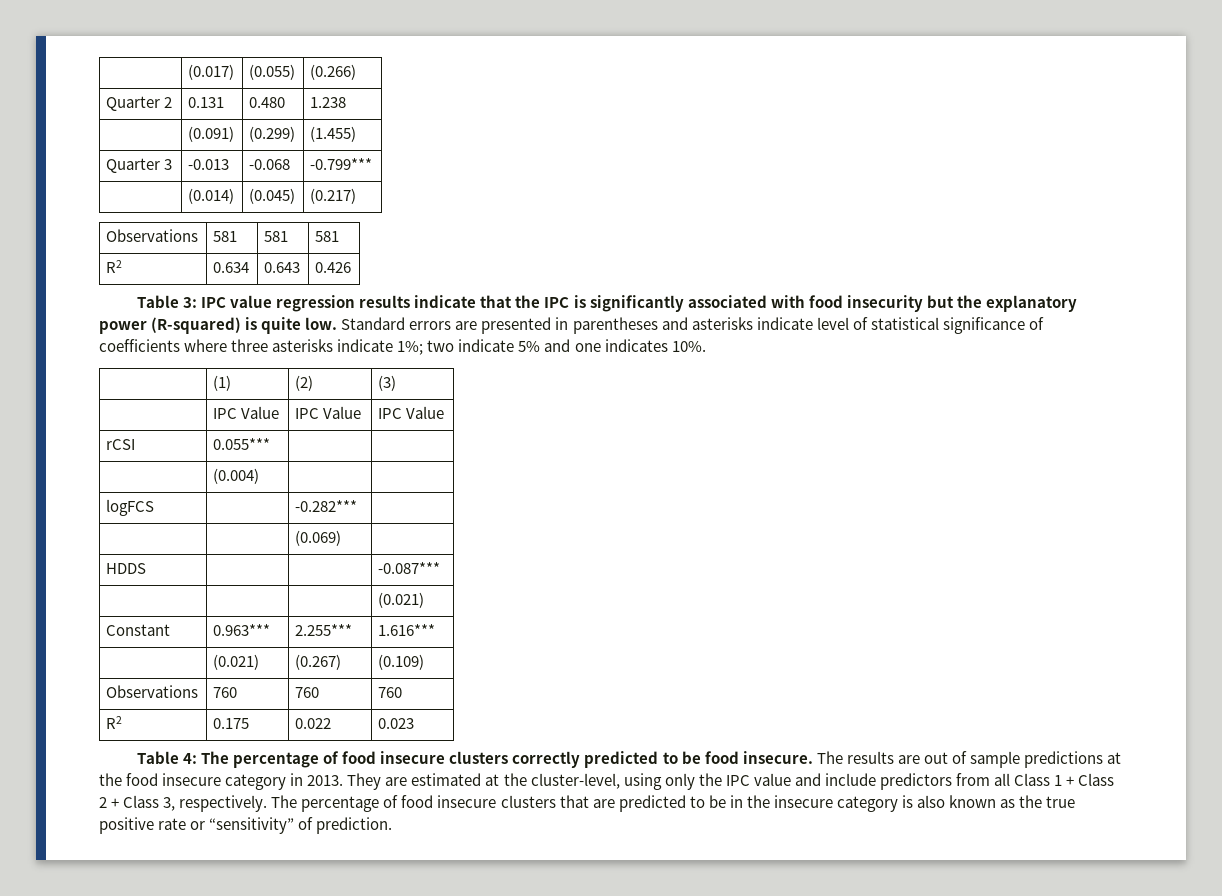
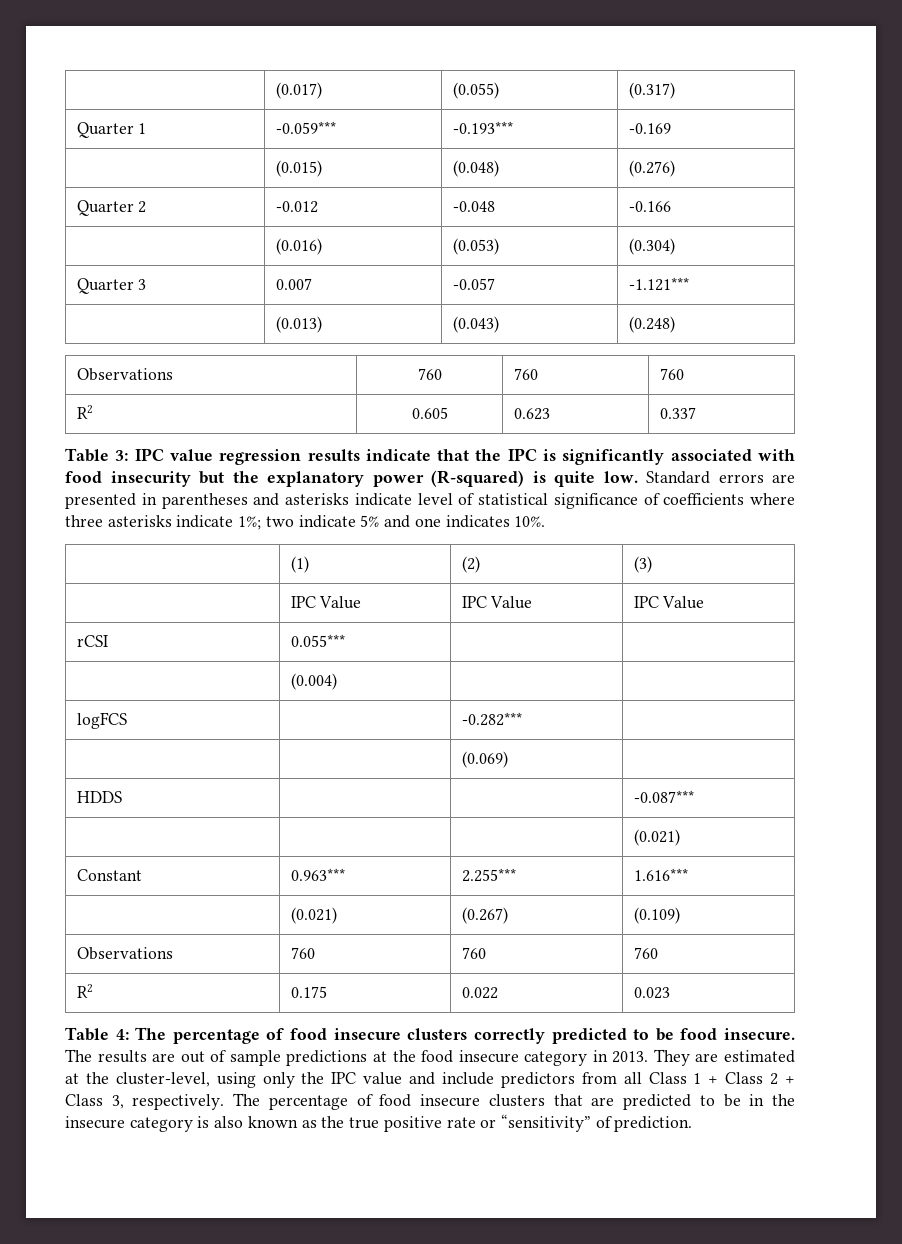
[310,64,357,80] [106,96,173,111] [188,97,225,108] [249,97,286,108] [310,97,347,108] [188,126,235,142] [249,126,296,142] [310,126,357,142] [106,158,173,173] [188,159,230,170] [249,159,291,170] [310,158,373,170] [188,188,235,204] [249,188,296,204] [310,188,357,204] [106,229,199,242] [213,231,238,242] [264,231,289,242] [315,231,340,242] [106,260,123,273] [213,262,250,273] [264,262,301,273] [315,262,352,273] (0.266) // Quarter 2 | 0.131 | 0.480 | 1.238 // | (0.091) | (0.299) | (1.455) // Quarter 3 | -0.013 | -0.068 | -0.799*** // | (0.014) | (0.045) | (0.217) // Observations | 581 | 581 | 581 // R2 | 0.634 | 0.643 | 0.426 -> [628,82,675,99] [76,122,147,138] [275,121,336,134] [452,121,513,134] [628,123,671,134] [275,160,322,177] [452,160,499,177] [628,160,675,177] [76,200,147,216] [275,201,318,213] [452,201,495,212] [628,201,671,212] [275,238,322,255] [452,238,499,255] [628,238,675,255] [76,278,147,294] [275,278,312,290] [452,278,495,290] [628,277,689,291] [275,316,322,333] [452,316,499,333] [628,316,675,333] [76,368,173,381] [417,368,442,380] [513,368,538,380] [659,368,684,380] [76,405,93,419] [411,407,448,419] [513,408,550,420] [659,407,696,419] (0.317) // Quarter 1 | -0.059*** | -0.193*** | -0.169 // | (0.015) | (0.048) | (0.276) // Quarter 2 | -0.012 | -0.048 | -0.166 // | (0.016) | (0.053) | (0.304) // Quarter 3 | 0.007 | -0.057 | -1.121*** // | (0.013) | (0.043) | (0.248) // Observations | 760 | 760 | 760 // R2 | 0.605 | 0.623 | 0.337

